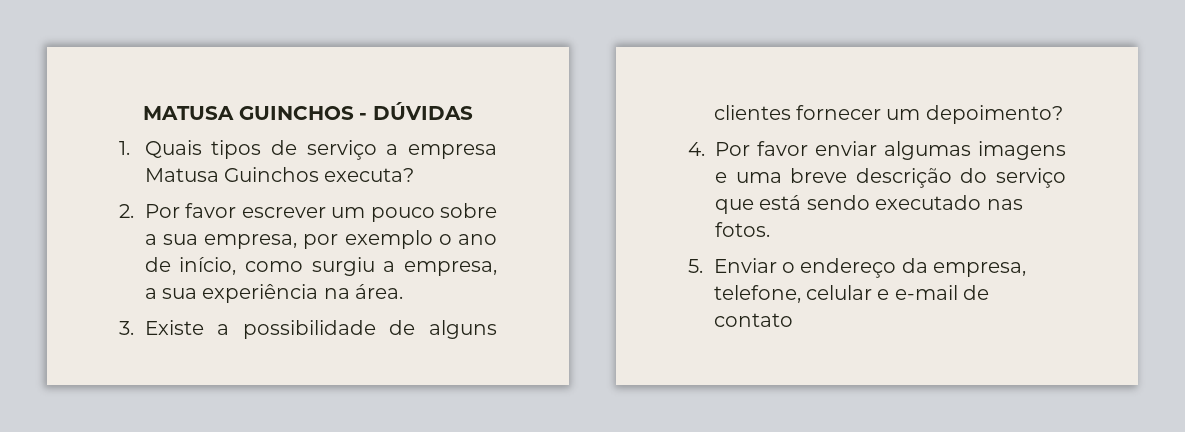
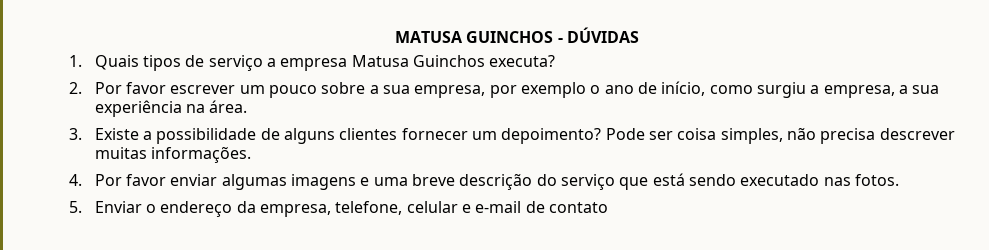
(1063, 114) none -> [605,127,955,144] [94,146,252,163] Pode ser coisa simples, não precisa descrever muitas informações.

